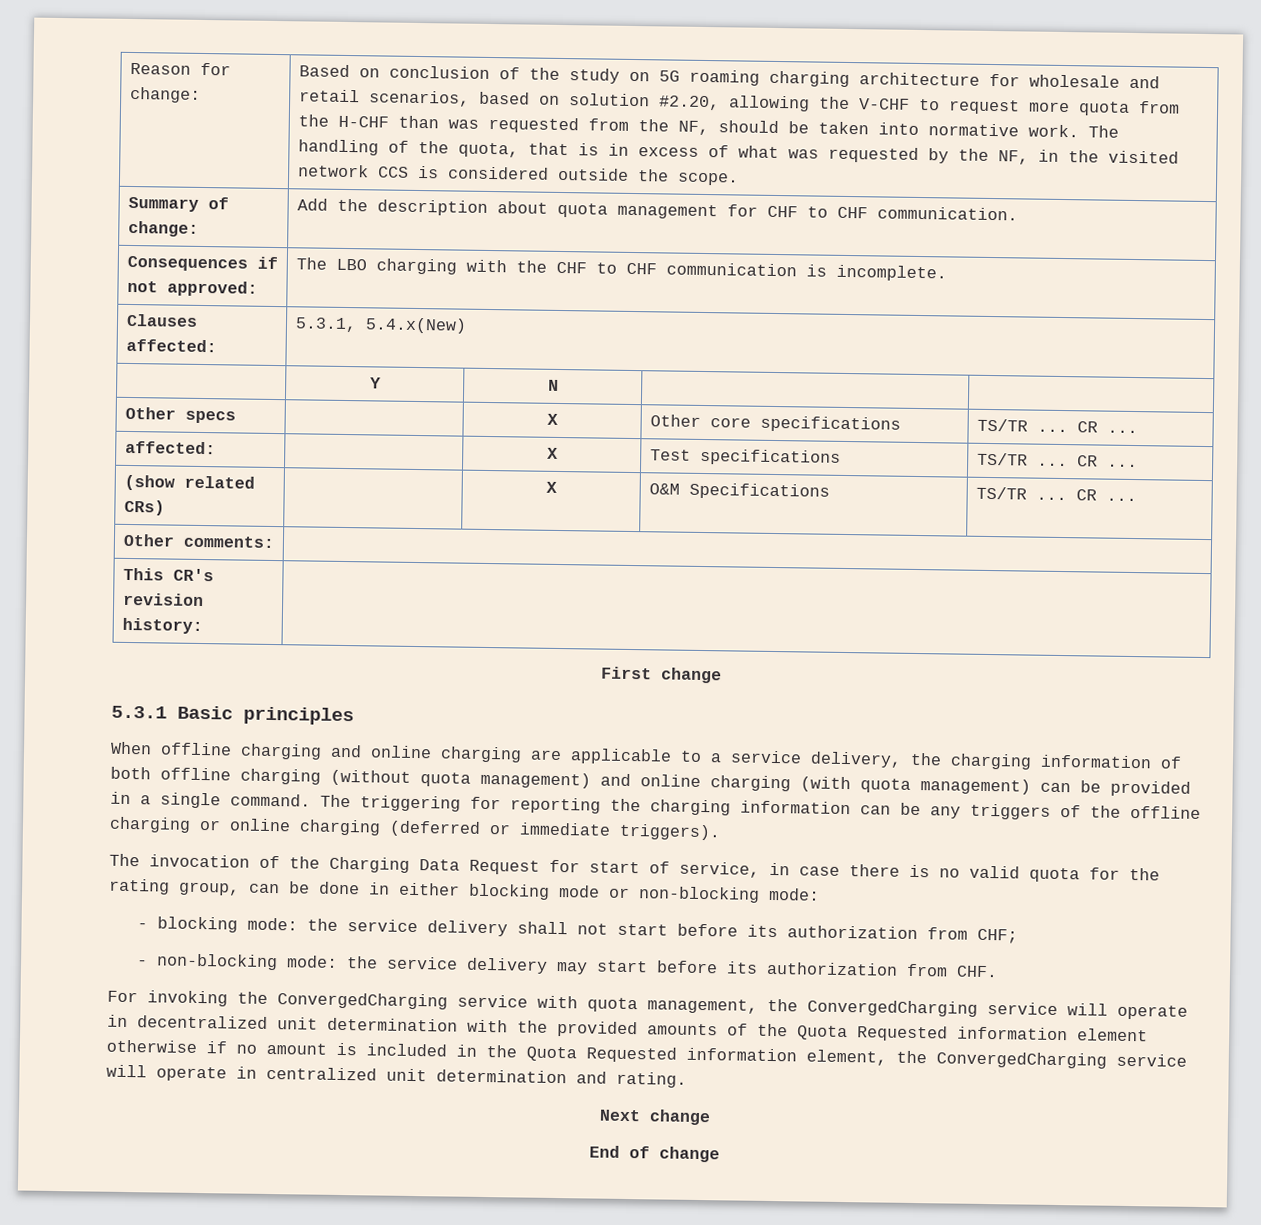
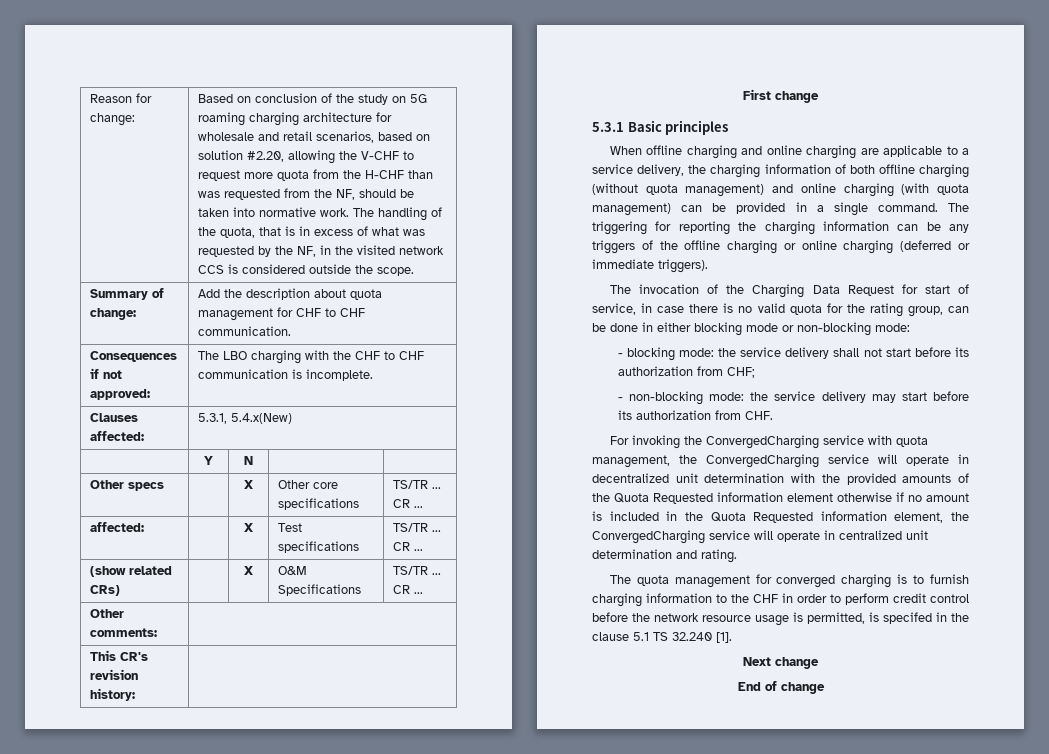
(687, 1079) none -> [609,574,969,588] [592,593,969,607] [592,612,969,626] [592,632,732,643] // The quota management for converged charging is to furnish charging information to the CHF in order to perform credit control before the network resource usage is permitted, is specifed in the clause 5.1 TS 32.240 [1].

